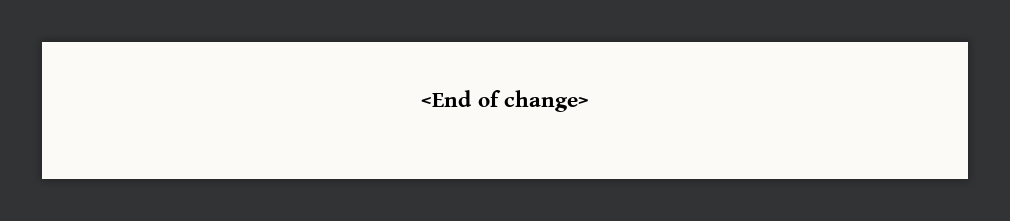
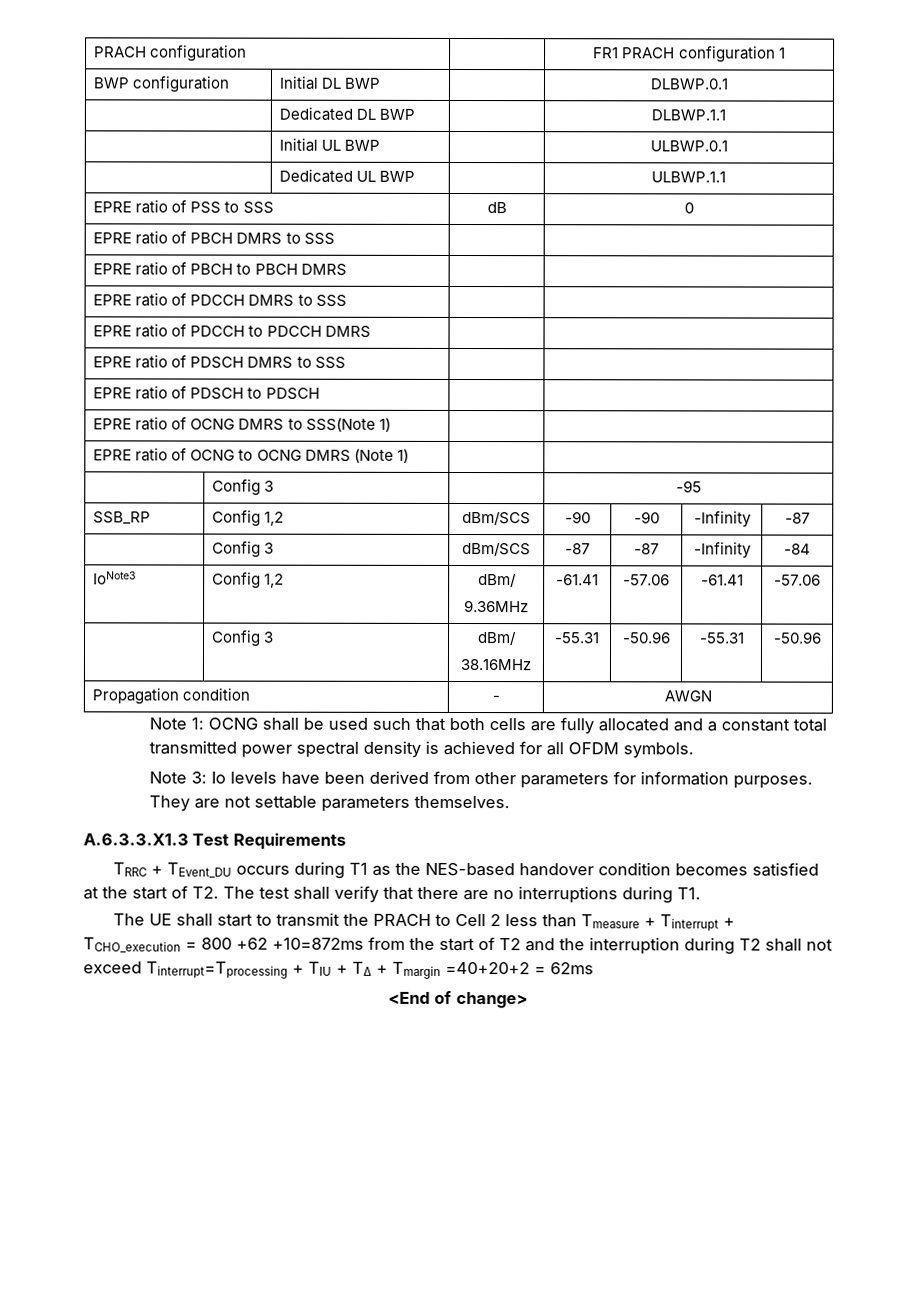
(421, 98) none -> [94,44,248,62] [593,45,786,63] [93,75,230,93] [279,75,381,90] [649,78,728,90] [279,106,416,121] [651,109,726,121] [279,137,381,152] [649,140,728,152] [279,168,416,183] [651,171,726,183] [93,199,274,214] [486,202,507,214] [683,202,694,214] [93,230,335,245] [93,261,347,276] [93,292,347,307] [93,323,371,338] [93,354,346,369] [93,385,320,400] [93,416,391,432] [93,447,409,463] [212,478,275,496] [675,480,702,493] [93,511,152,525] [212,509,285,527] [462,511,531,526] [564,511,591,524] [633,511,660,524] [693,510,752,528] [785,512,810,524] [212,540,275,558] [462,542,531,557] [565,543,590,555] [634,543,659,555] [693,541,752,559] [784,543,811,555] [93,571,137,585] [212,571,285,589] [477,573,517,588] [464,600,529,613] [556,574,599,586] [623,574,670,586] [700,574,744,586] [774,574,821,586] [211,629,275,647] [477,631,517,646] [460,659,531,671] [555,632,600,644] [622,631,671,644] [699,632,745,644] [773,631,822,644] [92,687,251,705] [491,695,500,702] [663,690,712,702] [148,717,827,735] [148,740,694,759] [148,770,813,789] [148,795,510,812] [83,832,346,850] [113,861,820,879] [83,885,701,904] [113,912,736,932] [83,936,833,955] [83,961,594,979] PRACH configuration | | FR1 PRACH configuration 1 // BWP configuration | Initial DL BWP | | DLBWP.0.1 // | Dedicated DL BWP | | DLBWP.1.1 // | Initial UL BWP | | ULBWP.0.1 // | Dedicated UL BWP | | ULBWP.1.1 // EPRE ratio of PSS to SSS | dB | 0 // EPRE ratio of PBCH DMRS to SSS | | // EPRE ratio of PBCH to PBCH DMRS | | // EPRE ratio of PDCCH DMRS to SSS | | // EPRE ratio of PDCCH to PDCCH DMRS | | // EPRE ratio of PDSCH DMRS to SSS | | // EPRE ratio of PDSCH to PDSCH | | // EPRE ratio of OCNG DMRS to SSS(Note 1) | | // EPRE ratio of OCNG to OCNG DMRS (Note 1) | | // | Config 3 | | -95 // SSB_RP | Config 1,2 | dBm/SCS | -90 | -90 | -Infinity | -87 // | Config 3 | dBm/SCS | -87 | -87 | -Infinity | -84 // IoNote3 | Config 1,2 | dBm/ // 9.36MHz | -61.41 | -57.06 | -61.41 | -57.06 // | Config 3 | dBm/ // 38.16MHz | -55.31 | -50.96 | -55.31 | -50.96 // Propagation condition | - | AWGN // Note 1: OCNG shall be used such that both cells are fully allocated and a constant total transmitted power spectral density is achieved for all OFDM symbols. // Note 3: Io levels have been derived from other parameters for information purposes. They are not settable parameters themselves. // A.6.3.3.X1.3 Test Requirements // TRRC + TEvent_DU occurs during T1 as the NES-based handover condition becomes satisfied at the start of T2. The test shall verify that there are no interruptions during T1. // The UE shall start to transmit the PRACH to Cell 2 less than Tmeasure + Tinterrupt + TCHO_execution = 800 +62 +10=872ms from the start of T2 and the interruption during T2 shall not exceed Tinterrupt=Tprocessing + TIU + T∆ + Tmargin =40+20+2 = 62ms //

